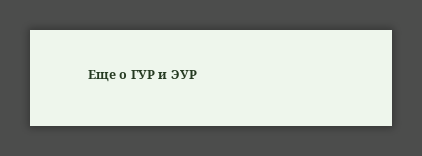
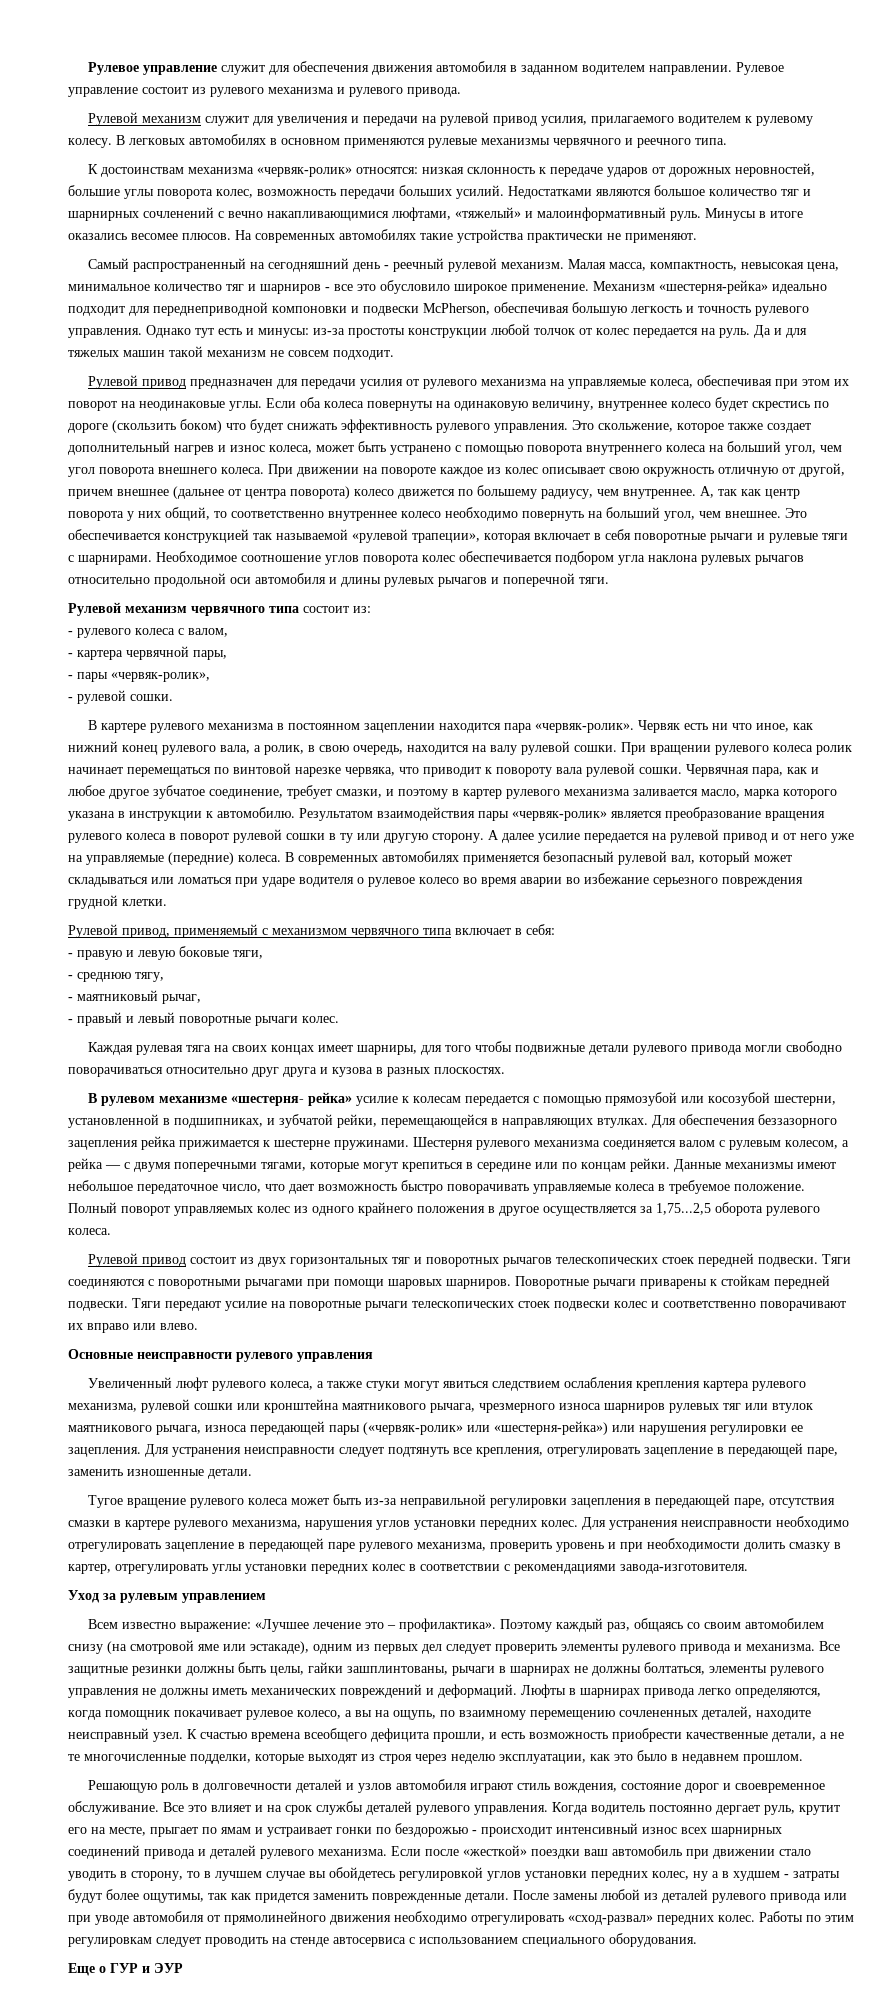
(88, 76) none -> [88,61,785,75] [68,87,461,97] [88,112,814,126] [68,134,727,148] [88,163,816,177] [68,185,811,199] [68,207,803,221] [68,229,697,243] [88,258,840,272] [68,280,827,294] [68,302,809,316] [68,324,807,338] [68,346,394,360] [88,375,850,389] [68,397,829,411] [68,419,811,433] [68,441,842,455] [68,463,845,477] [68,485,800,499] [68,507,807,521] [68,529,848,543] [68,551,804,565] [68,573,609,587] [68,602,371,616] [68,628,228,638] [68,646,227,660] [68,672,210,682] [68,690,173,704] [88,720,814,733] [68,741,852,755] [68,763,819,777] [68,785,837,799] [68,807,825,821] [68,829,854,843] [68,851,792,865] [68,873,803,887] [68,895,167,909] [68,924,555,938] [68,946,263,960] [68,972,164,982] [68,990,201,1004] [68,1012,339,1026] [88,1041,843,1055] [68,1067,505,1077] [88,1092,837,1106] [68,1114,837,1128] [68,1136,849,1150] [68,1158,836,1172] [68,1180,805,1194] [68,1202,820,1216] [68,1228,111,1235] [88,1253,852,1267] [68,1275,830,1289] [68,1298,846,1311] [68,1323,198,1333] [68,1349,373,1362] [88,1377,807,1391] [68,1399,813,1413] [68,1421,803,1435] [68,1443,838,1457] [68,1469,252,1479] [88,1494,836,1508] [68,1516,849,1530] [68,1538,841,1552] [68,1564,748,1574] [68,1590,266,1603] [88,1618,825,1632] [68,1640,840,1654] [68,1662,824,1676] [68,1684,821,1698] [68,1706,811,1720] [68,1728,844,1742] [68,1750,803,1764] [88,1779,826,1793] [68,1801,840,1815] [68,1823,782,1837] [68,1845,811,1859] [68,1867,840,1881] [68,1889,847,1903] [68,1911,854,1925] [68,1933,697,1947] Рулевое управление служит для обеспечения движения автомобиля в заданном водителем направлении. Рулевое управление состоит из рулевого механизма и рулевого привода. // Рулевой механизм служит для увеличения и передачи на рулевой привод усилия, прилагаемого водителем к рулевому колесу. В легковых автомобилях в основном применяются рулевые механизмы червячного и реечного типа. // К достоинствам механизма «червяк-ролик» относятся: низкая склонность к передаче ударов от дорожных неровностей, большие углы поворота колес, возможность передачи больших усилий. Недостатками являются большое количество тяг и шарнирных сочленений с вечно накапливающимися люфтами, «тяжелый» и малоинформативный руль. Минусы в итоге оказались весомее плюсов. На современных автомобилях такие устройства практически не применяют. // Самый распространенный на сегодняшний день - реечный рулевой механизм. Малая масса, компактность, невысокая цена, минимальное количество тяг и шарниров - все это обусловило широкое применение. Механизм «шестерня-рейка» идеально подходит для переднеприводной компоновки и подвески McPherson, обеспечивая большую легкость и точность рулевого управления. Однако тут есть и минусы: из-за простоты конструкции любой толчок от колес передается на руль. Да и для тяжелых машин такой механизм не совсем подходит. // Рулевой привод предназначен для передачи усилия от рулевого механизма на управляемые колеса, обеспечивая при этом их поворот на неодинаковые углы. Если оба колеса повернуты на одинаковую величину, внутреннее колесо будет скрестись по дороге (скользить боком) что будет снижать эффективность рулевого управления. Это скольжение, которое также создает дополнительный нагрев и износ колеса, может быть устранено с помощью поворота внутреннего колеса на больший угол, чем угол поворота внешнего колеса. При движении на повороте каждое из колес описывает свою окружность отличную от другой, причем внешнее (дальнее от центра поворота) колесо движется по большему радиусу, чем внутреннее. А, так как центр поворота у них общий, то соответственно внутреннее колесо необходимо повернуть на больший угол, чем внешнее. Это обеспечивается конструкцией так называемой «рулевой трапеции», которая включает в себя поворотные рычаги и рулевые тяги с шарнирами. Необходимое соотношение углов поворота колес обеспечивается подбором угла наклона рулевых рычагов относительно продольной оси автомобиля и длины рулевых рычагов и поперечной тяги. // Рулевой механизм червячного типа состоит из: // - рулевого колеса с валом, // - картера червячной пары, // - пары «червяк-ролик», // - рулевой сошки. // В картере рулевого механизма в постоянном зацеплении находится пара «червяк-ролик». Червяк есть ни что иное, как нижний конец рулевого вала, а ролик, в свою очередь, находится на валу рулевой сошки. При вращении рулевого колеса ролик начинает перемещаться по винтовой нарезке червяка, что приводит к повороту вала рулевой сошки. Червячная пара, как и любое другое зубчатое соединение, требует смазки, и поэтому в картер рулевого механизма заливается масло, марка которого указана в инструкции к автомобилю. Результатом взаимодействия пары «червяк-ролик» является преобразование вращения рулевого колеса в поворот рулевой сошки в ту или другую сторону. А далее усилие передается на рулевой привод и от него уже на управляемые (передние) колеса. В современных автомобилях применяется безопасный рулевой вал, который может складываться или ломаться при ударе водителя о рулевое колесо во время аварии во избежание серьезного повреждения грудной клетки. // Рулевой привод, применяемый с механизмом червячного типа включает в себя: // - правую и левую боковые тяги, // - среднюю тягу, // - маятниковый рычаг, // - правый и левый поворотные рычаги колес. // Каждая рулевая тяга на своих концах имеет шарниры, для того чтобы подвижные детали рулевого привода могли свободно поворачиваться относительно друг друга и кузова в разных плоскостях. // В рулевом механизме «шестерня- рейка» усилие к колесам передается с помощью прямозубой или косозубой шестерни, установленной в подшипниках, и зубчатой рейки, перемещающейся в направляющих втулках. Для обеспечения беззазорного зацепления рейка прижимается к шестерне пружинами. Шестерня рулевого механизма соединяется валом с рулевым колесом, а рейка — с двумя поперечными тягами, которые могут крепиться в середине или по концам рейки. Данные механизмы имеют небольшое передаточное число, что дает возможность быстро поворачивать управляемые колеса в требуемое положение. Полный поворот управляемых колес из одного крайнего положения в другое осуществляется за 1,75...2,5 оборота рулевого колеса. // Рулевой привод состоит из двух горизонтальных тяг и поворотных рычагов телескопических стоек передней подвески. Тяги соединяются с поворотными рычагами при помощи шаровых шарниров. Поворотные рычаги приварены к стойкам передней подвески. Тяги передают усилие на поворотные рычаги телескопических стоек подвески колес и соответственно поворачивают их вправо или влево. // Основные неисправности рулевого управления // Увеличенный люфт рулевого колеса, а также стуки могут явиться следствием ослабления крепления картера рулевого механизма, рулевой сошки или кронштейна маятникового рычага, чрезмерного износа шарниров рулевых тяг или втулок маятникового рычага, износа передающей пары («червяк-ролик» или «шестерня-рейка») или нарушения регулировки ее зацепления. Для устранения неисправности следует подтянуть все крепления, отрегулировать зацепление в передающей паре, заменить изношенные детали. // Тугое вращение рулевого колеса может быть из-за неправильной регулировки зацепления в передающей паре, отсутствия смазки в картере рулевого механизма, нарушения углов установки передних колес. Для устранения неисправности необходимо отрегулировать зацепление в передающей паре рулевого механизма, проверить уровень и при необходимости долить смазку в картер, отрегулировать углы установки передних колес в соответствии с рекомендациями завода-изготовителя. // Уход за рулевым управлением // Всем известно выражение: «Лучшее лечение это – профилактика». Поэтому каждый раз, общаясь со своим автомобилем снизу (на смотровой яме или эстакаде), одним из первых дел следует проверить элементы рулевого привода и механизма. Все защитные резинки должны быть целы, гайки зашплинтованы, рычаги в шарнирах не должны болтаться, элементы рулевого управления не должны иметь механических повреждений и деформаций. Люфты в шарнирах привода легко определяются, когда помощник покачивает рулевое колесо, а вы на ощупь, по взаимному перемещению сочлененных деталей, находите неисправный узел. К счастью времена всеобщего дефицита прошли, и есть возможность приобрести качественные детали, а не те многочисленные подделки, которые выходят из строя через неделю эксплуатации, как это было в недавнем прошлом. // Решающую роль в долговечности деталей и узлов автомобиля играют стиль вождения, состояние дорог и своевременное обслуживание. Все это влияет и на срок службы деталей рулевого управления. Когда водитель постоянно дергает руль, крутит его на месте, прыгает по ямам и устраивает гонки по бездорожью - происходит интенсивный износ всех шарнирных соединений привода и деталей рулевого механизма. Если после «жесткой» поездки ваш автомобиль при движении стало уводить в сторону, то в лучшем случае вы обойдетесь регулировкой углов установки передних колес, ну а в худшем - затраты будут более ощутимы, так как придется заменить поврежденные детали. После замены любой из деталей рулевого привода или при уводе автомобиля от прямолинейного движения необходимо отрегулировать «сход-развал» передних колес. Работы по этим регулировкам следует проводить на стенде автосервиса с использованием специального оборудования. //

